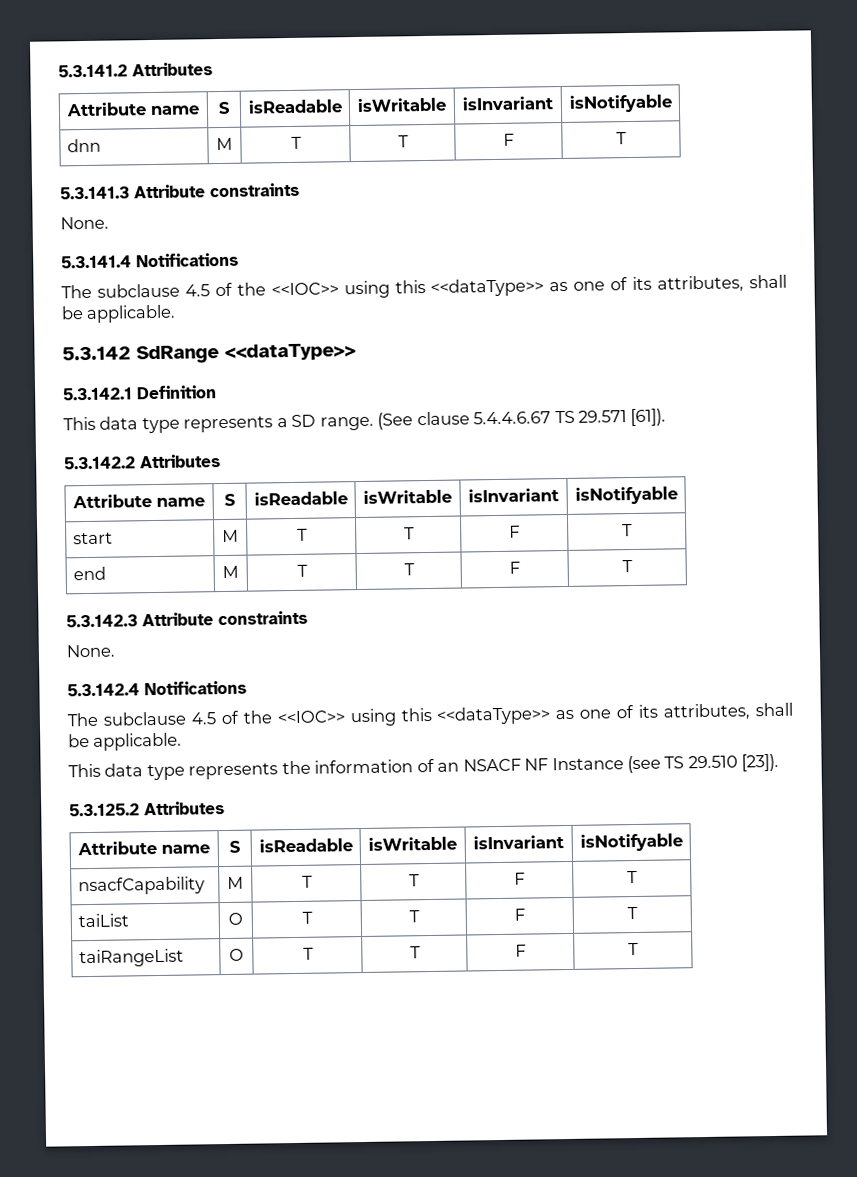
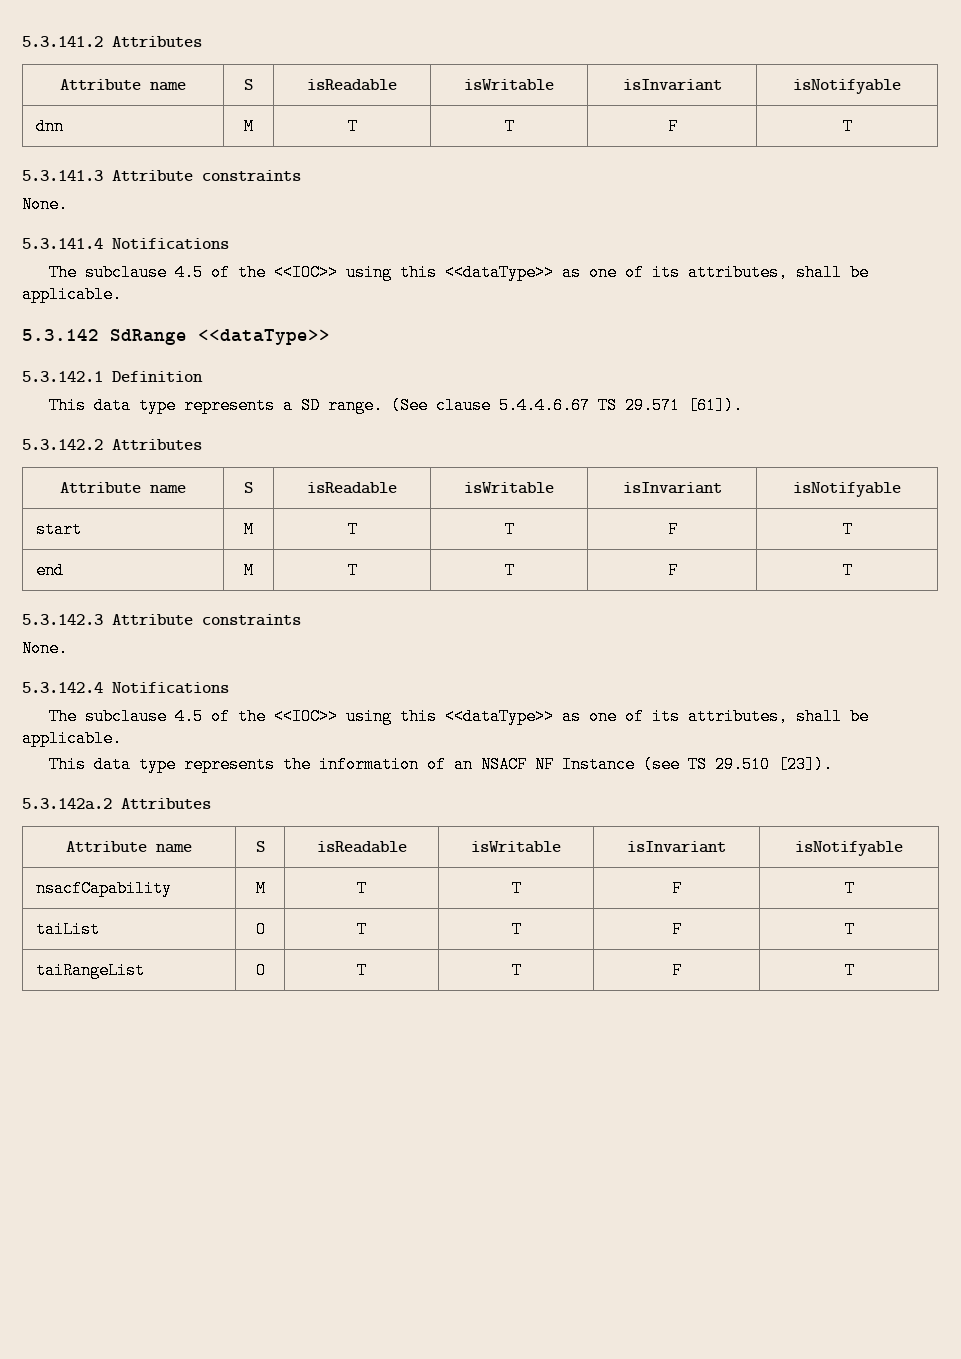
[69,803,140,817] 5.3.125.2 -> [22,798,112,810] 5.3.142a.2

